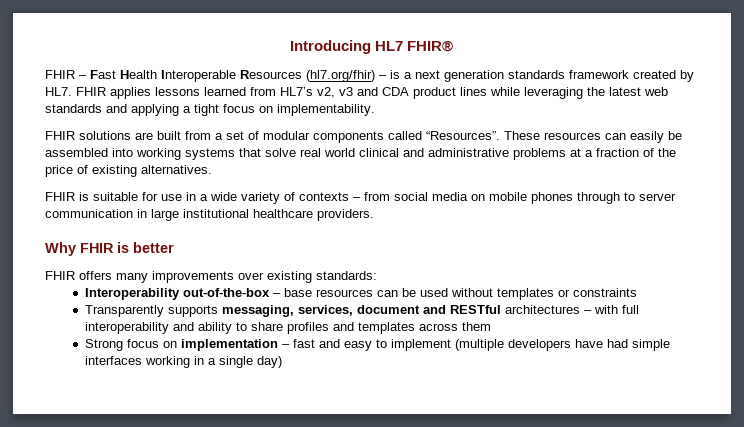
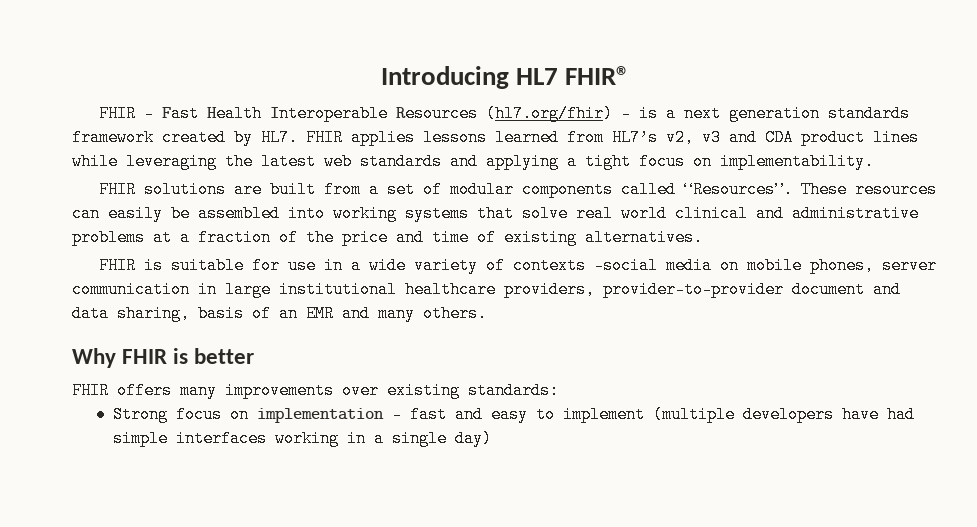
(73, 171) none -> [396,229,469,246] and time
[353,192,635,204] – from social media on mobile phones through to -> [594,257,875,274] –social media on mobile phones,
[317,209,374,221] providers. -> [504,281,901,298] [72,305,487,322] providers, provider-to-provider document and data sharing, basis of an EMR and many others.
[84,288,637,300] [84,305,639,317] [84,322,491,334] // Interoperability out-of-the-box – base resources can be used without templates or constraints // Transparently supports messaging, services, document and RESTful architectures – with full interoperability and ability to share profiles and templates across them -> (559, 390) none

